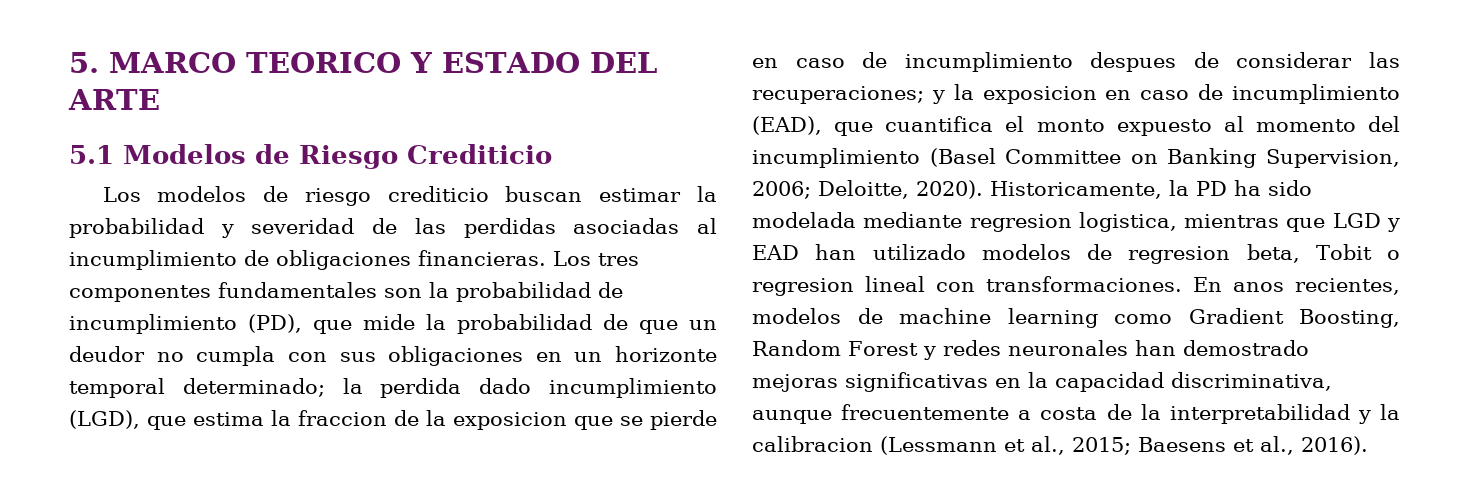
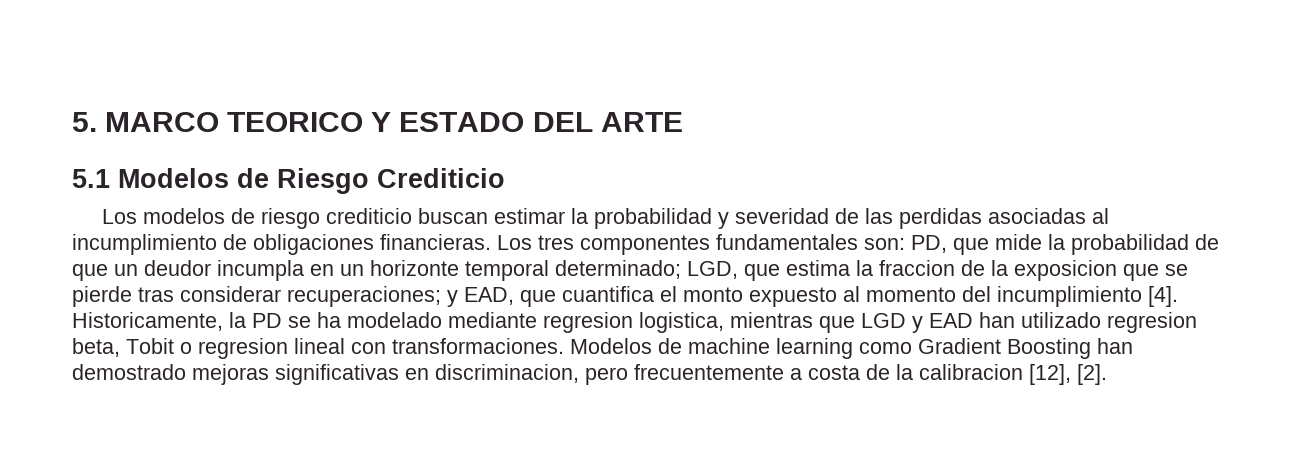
[384,282,623,302] [69,314,302,334] son la probabilidad de incumplimiento (PD), -> [864,235,947,253] son: PD,
[156,346,524,366] no cumpla con sus obligaciones -> [217,260,304,281] incumpla
[342,378,717,398] [69,410,140,429] la perdida dado incumplimiento (LGD), -> [687,261,738,279] LGD,
[752,52,1400,72] [752,84,1400,104] [752,116,822,135] en caso de incumplimiento despues de considerar las recuperaciones; y la exposicion en caso de incumplimiento (EAD), -> [138,286,514,307] tras considerar recuperaciones; y EAD,
[929,148,1400,168] [752,180,1312,199] [752,212,856,228] (Basel Committee on Banking Supervision, 2006; Deloitte, 2020). Historicamente, la PD ha sido modelada -> [1148,286,1178,307] [72,312,442,331] [4]. Historicamente, la PD se ha modelado
[981,244,1113,260] modelos de -> (1101, 320) none
[1193,277,1400,295] [752,308,841,324] En anos recientes, modelos -> [570,338,652,354] Modelos
[1299,309,1400,328] [752,340,1128,360] Boosting, Random Forest y redes neuronales -> [1007,338,1091,359] Boosting
[1028,372,1332,392] [752,410,832,424] la capacidad discriminativa, aunque -> [435,364,628,385] discriminacion, pero
[1169,404,1400,424] [752,436,1368,455] interpretabilidad y la calibracion (Lessmann et al., 2015; Baesens et al., 2016). -> [919,364,1107,385] calibracion [12], [2].

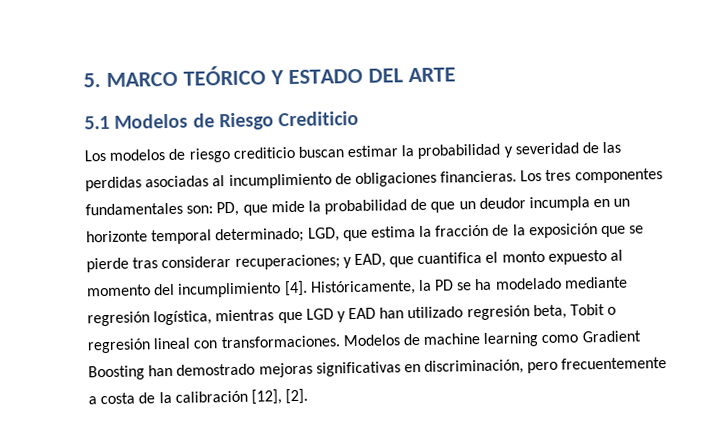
[227,112,364,132] TEORICO -> [182,65,266,86] TEÓRICO
[879,260,1117,281] fraccion de la exposicion -> [435,223,598,239] fracción de la exposición
[72,312,223,331] Historicamente, -> [309,280,416,296] Históricamente,
[543,312,724,333] regresion logistica, -> [87,310,213,327] regresión logística,
[1107,312,1197,333] regresion -> [466,305,530,321] regresión
[198,338,288,359] regresion -> [87,338,151,354] regresión
[435,364,579,383] discriminacion, -> [424,359,525,375] discriminación,
[919,364,1023,380] calibracion -> [174,390,248,403] calibración

